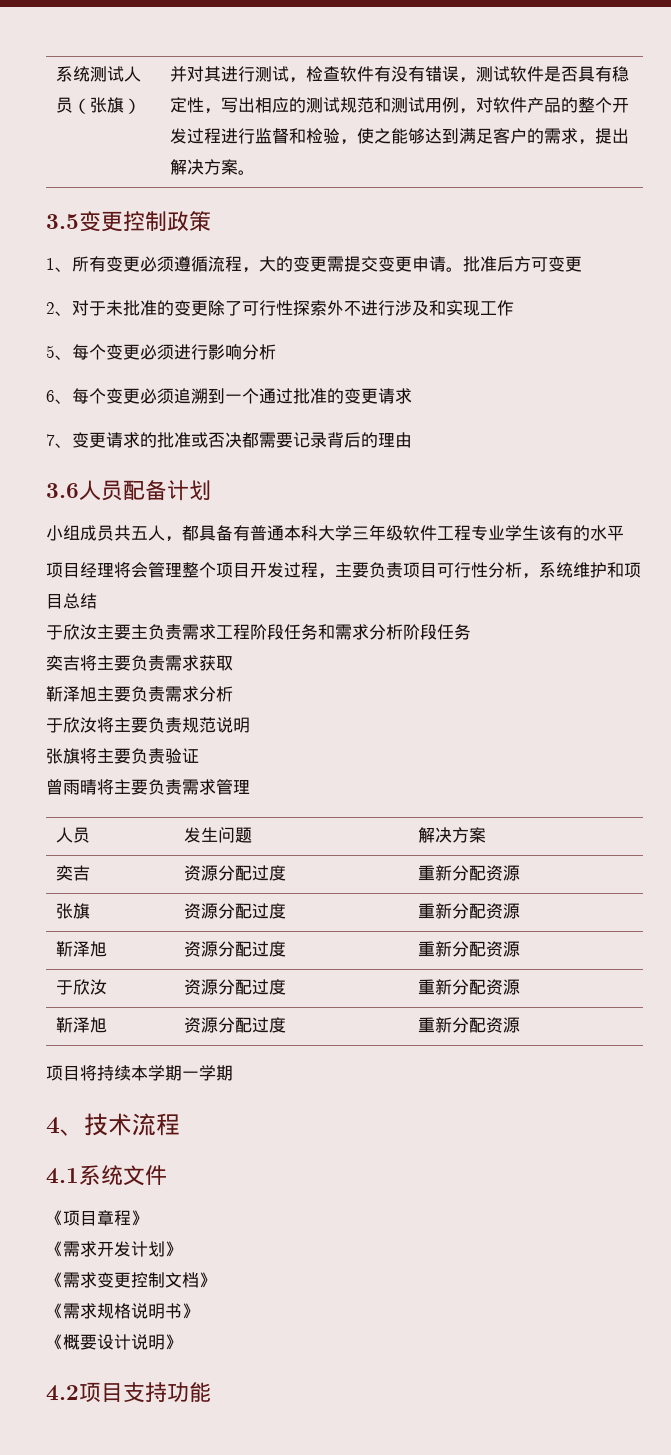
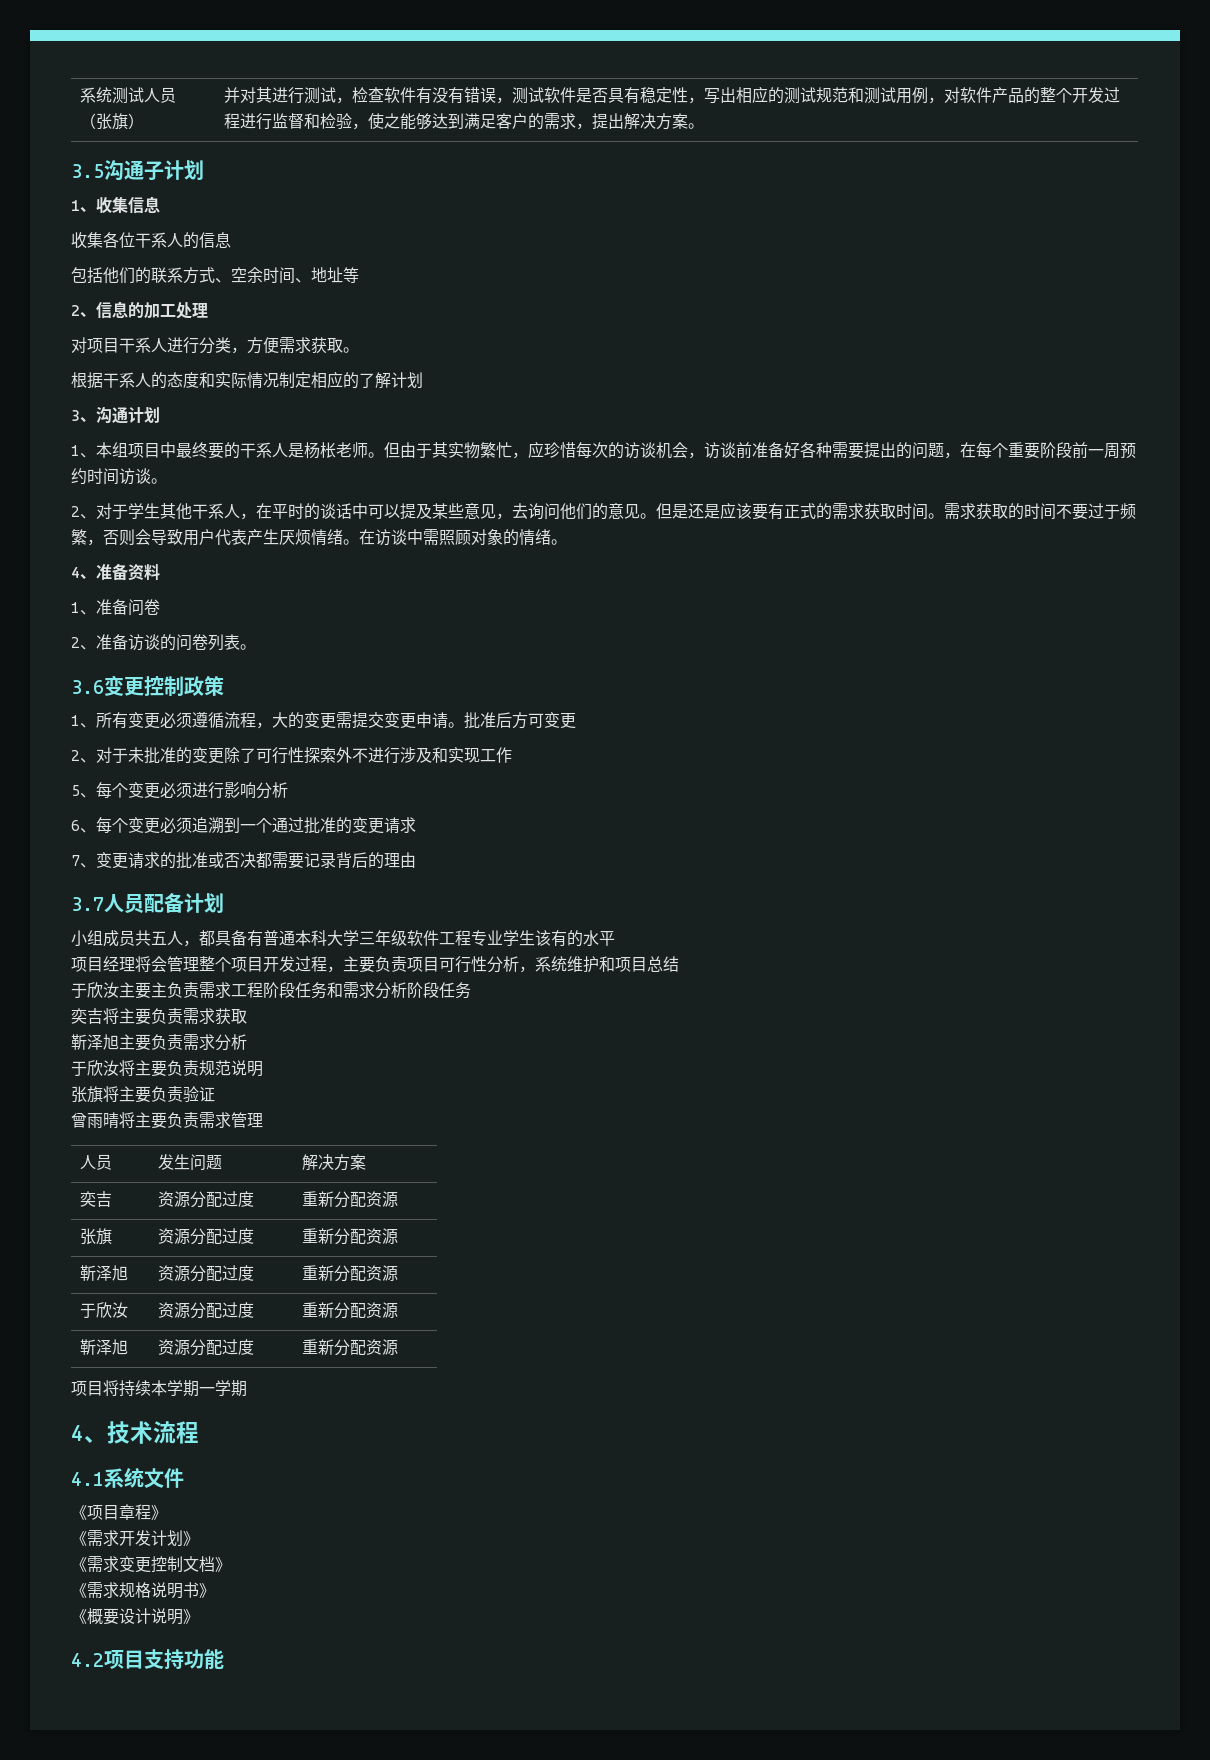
(79, 221) none -> [104,160,204,181] [71,196,160,214] [71,232,231,249] [71,267,359,284] [71,301,208,319] [71,337,359,354] [71,371,423,389] [71,406,160,424] [71,441,1136,459] [71,468,167,485] [71,502,1136,520] [71,529,567,546] [71,563,160,581] [71,599,160,616] [71,634,256,651] [71,680,104,694] 沟通子计划 // 1、收集信息 // 收集各位干系人的信息 // 包括他们的联系方式、空余时间、地址等 // 2、信息的加工处理 // 对项目干系人进行分类，方便需求获取。 // 根据干系人的态度和实际情况制定相应的了解计划 // 3、沟通计划 // 1、本组项目中最终要的干系人是杨枨老师。但由于其实物繁忙，应珍惜每次的访谈机会，访谈前准备好各种需要提出的问题，在每个重要阶段前一周预约时间访谈。 // 2、对于学生其他干系人，在平时的谈话中可以提及某些意见，去询问他们的意见。但是还是应该要有正式的需求获取时间。需求获取的时间不要过于频繁，否则会导致用户代表产生厌烦情绪。在访谈中需照顾对象的情绪。 // 4、准备资料 // 1、准备问卷 // 2、准备访谈的问卷列表。 // 3.6
[46,483,79,498] 3.6 -> [71,897,104,911] 3.7

